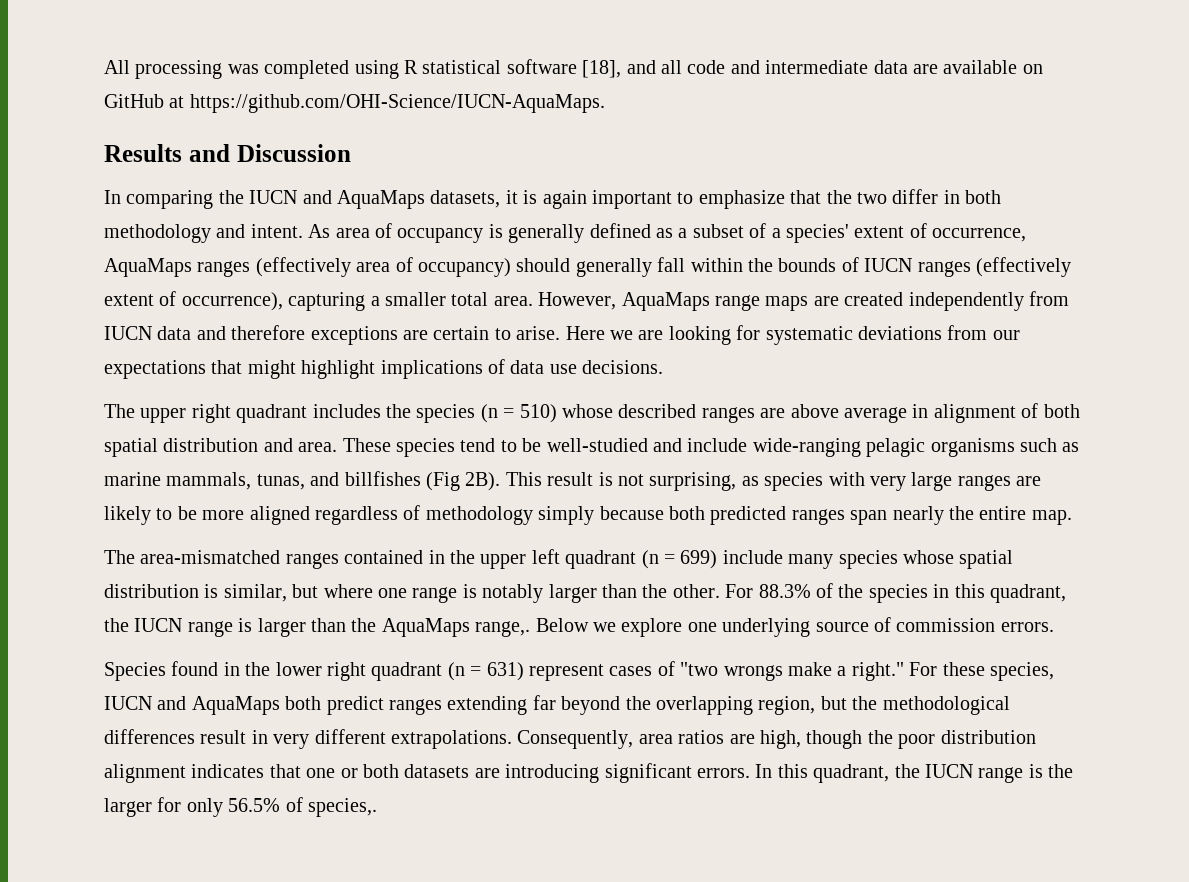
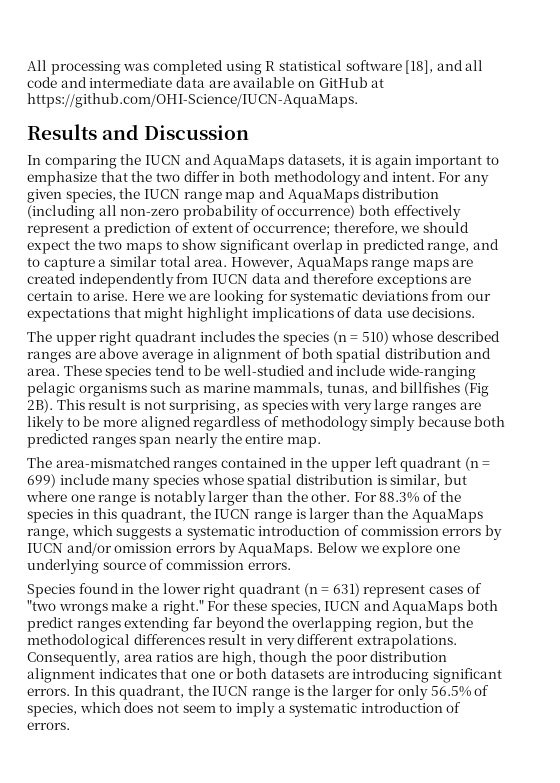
[308,223,1027,243] [104,257,1071,277] [104,291,446,311] As area of occupancy is generally defined as a subset of a species' extent of occurrence, AquaMaps ranges (effectively area of occupancy) should generally fall within the bounds of IUCN ranges (effectively extent of occurrence), capturing a smaller -> [438,172,490,186] [27,188,440,203] [27,205,461,220] [27,222,469,237] [27,239,500,254] [27,256,157,271] For any given species, the IUCN range map and AquaMaps distribution (including all non-zero probability of occurrence) both effectively represent a prediction of extent of occurrence; therefore, we should expect the two maps to show significant overlap in predicted range, and to capture a similar
[475,621,531,637] range,. -> [27,525,502,540] [27,542,314,557] range, which suggests a systematic introduction of commission errors by IUCN and/or omission errors by AquaMaps.
[308,798,377,817] species,. -> [27,702,462,717] [27,722,70,730] species, which does not seem to imply a systematic introduction of errors.

